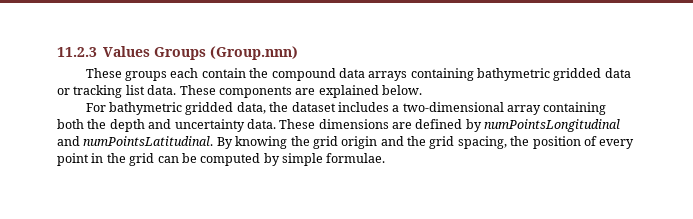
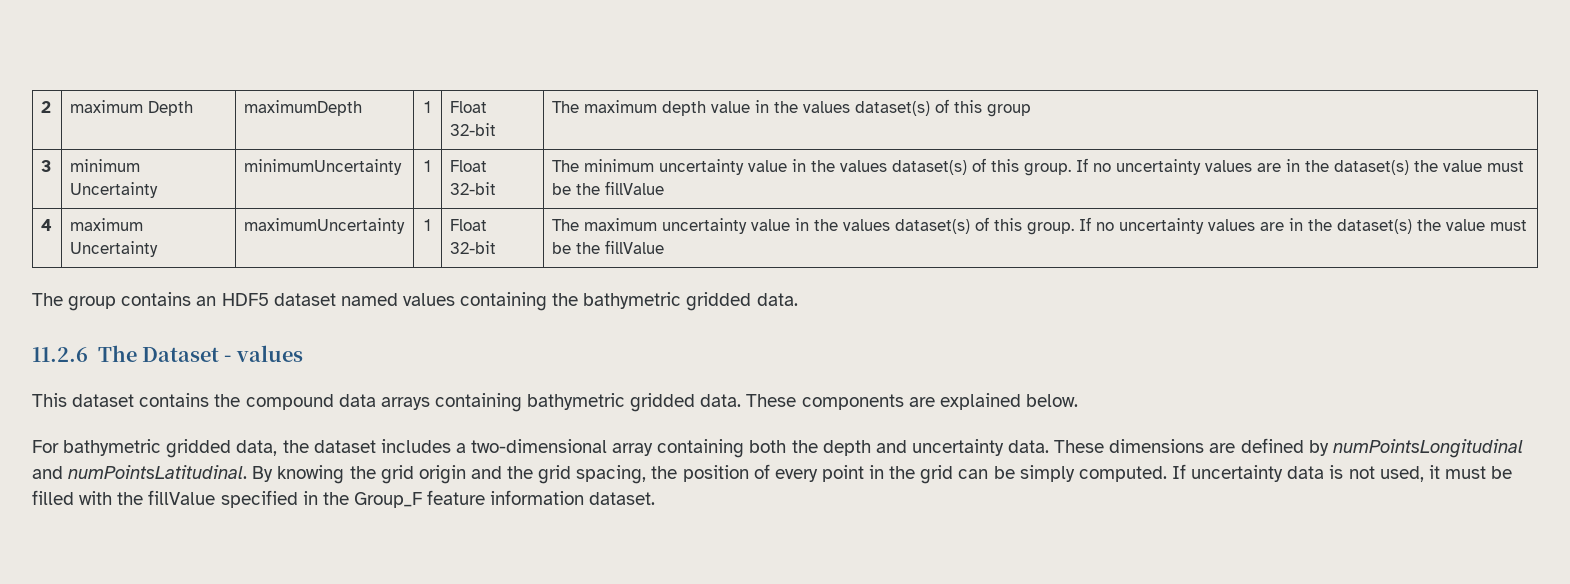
[57,46,299,60] [85,68,246,81] 11.2.3 Values Groups (Group.nnn) // These groups each contain -> [40,101,51,113] [69,100,193,116] [243,100,362,116] [424,101,431,113] [449,101,487,113] [449,123,496,136] [551,99,1031,117] [40,160,51,172] [69,159,140,172] [69,182,158,198] [243,159,402,175] [424,160,431,172] [449,160,487,172] [449,182,496,195] [551,158,1524,176] [551,181,664,195] [40,219,52,231] [69,218,143,231] [69,241,158,257] [243,218,405,234] [424,219,431,231] [449,219,487,231] [449,241,496,254] [551,217,1527,235] [551,240,664,254] [32,292,798,311] [32,345,303,362] [32,393,210,407] 2 | maximum Depth | maximumDepth | 1 | Float 32-bit | The maximum depth value in the values dataset(s) of this group // 3 | minimum Uncertainty | minimumUncertainty | 1 | Float 32-bit | The minimum uncertainty value in the values dataset(s) of this group. If no uncertainty values are in the dataset(s) the value must be the fillValue // 4 | maximum Uncertainty | maximumUncertainty | 1 | Float 32-bit | The maximum uncertainty value in the values dataset(s) of this group. If no uncertainty values are in the dataset(s) the value must be the fillValue // The group contains an HDF5 dataset named values containing the bathymetric gridded data. // 11.2.6 The Dataset - values // This dataset contains
[604,68,631,78] [57,85,145,98] data or tracking list -> (696, 402) none
[200,153,386,166] computed by simple formulae. -> [1019,464,1513,482] [32,490,656,508] simply computed. If uncertainty data is not used, it must be filled with the fillValue specified in the Group_F feature information dataset.

